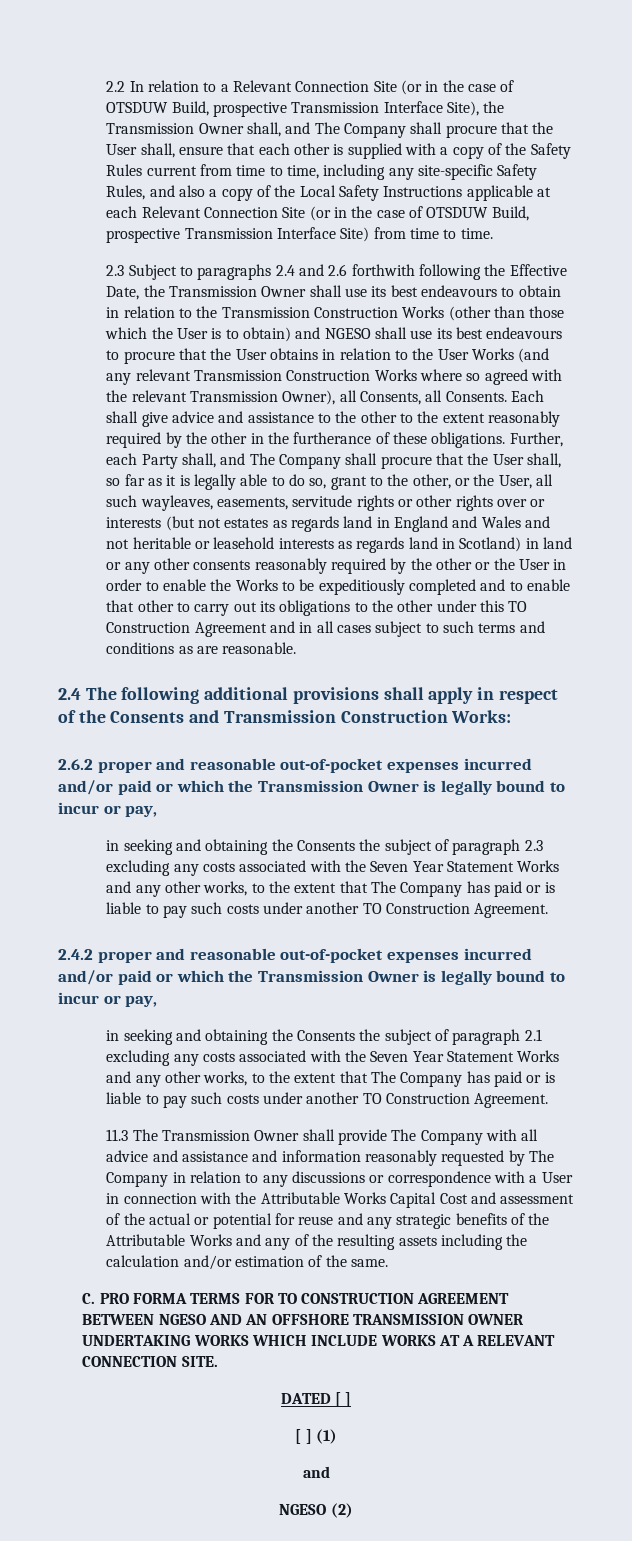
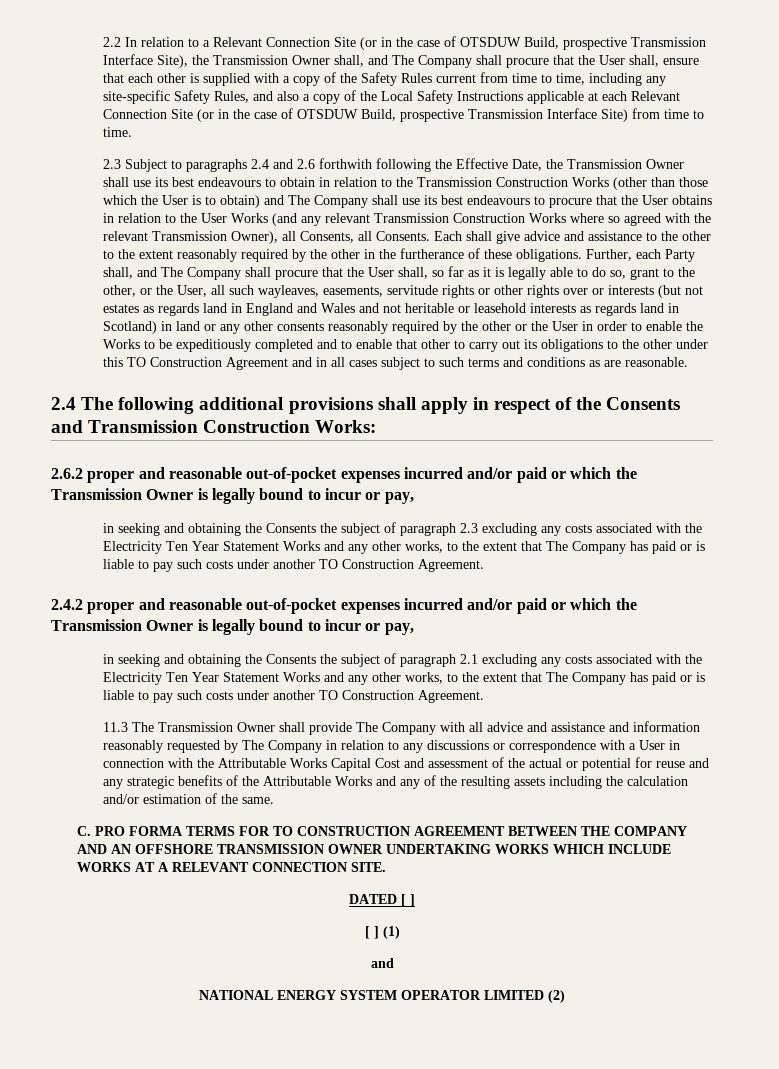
[324,328,371,339] NGESO -> [287,195,368,208] The Company
[370,861,409,872] Seven -> [102,541,188,554] Electricity Ten
[370,1051,409,1062] Seven -> [102,672,188,685] Electricity Ten
[158,1314,206,1325] NGESO -> [580,826,687,836] THE COMPANY
[279,1504,327,1515] NGESO -> [199,990,544,1000] NATIONAL ENERGY SYSTEM OPERATOR LIMITED

